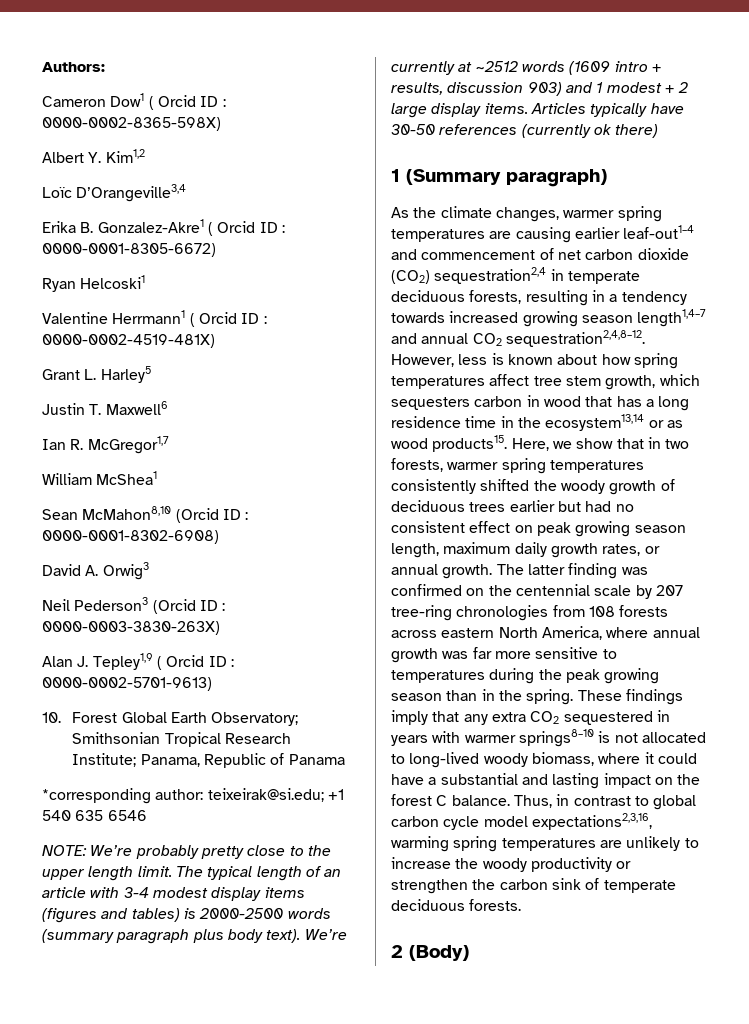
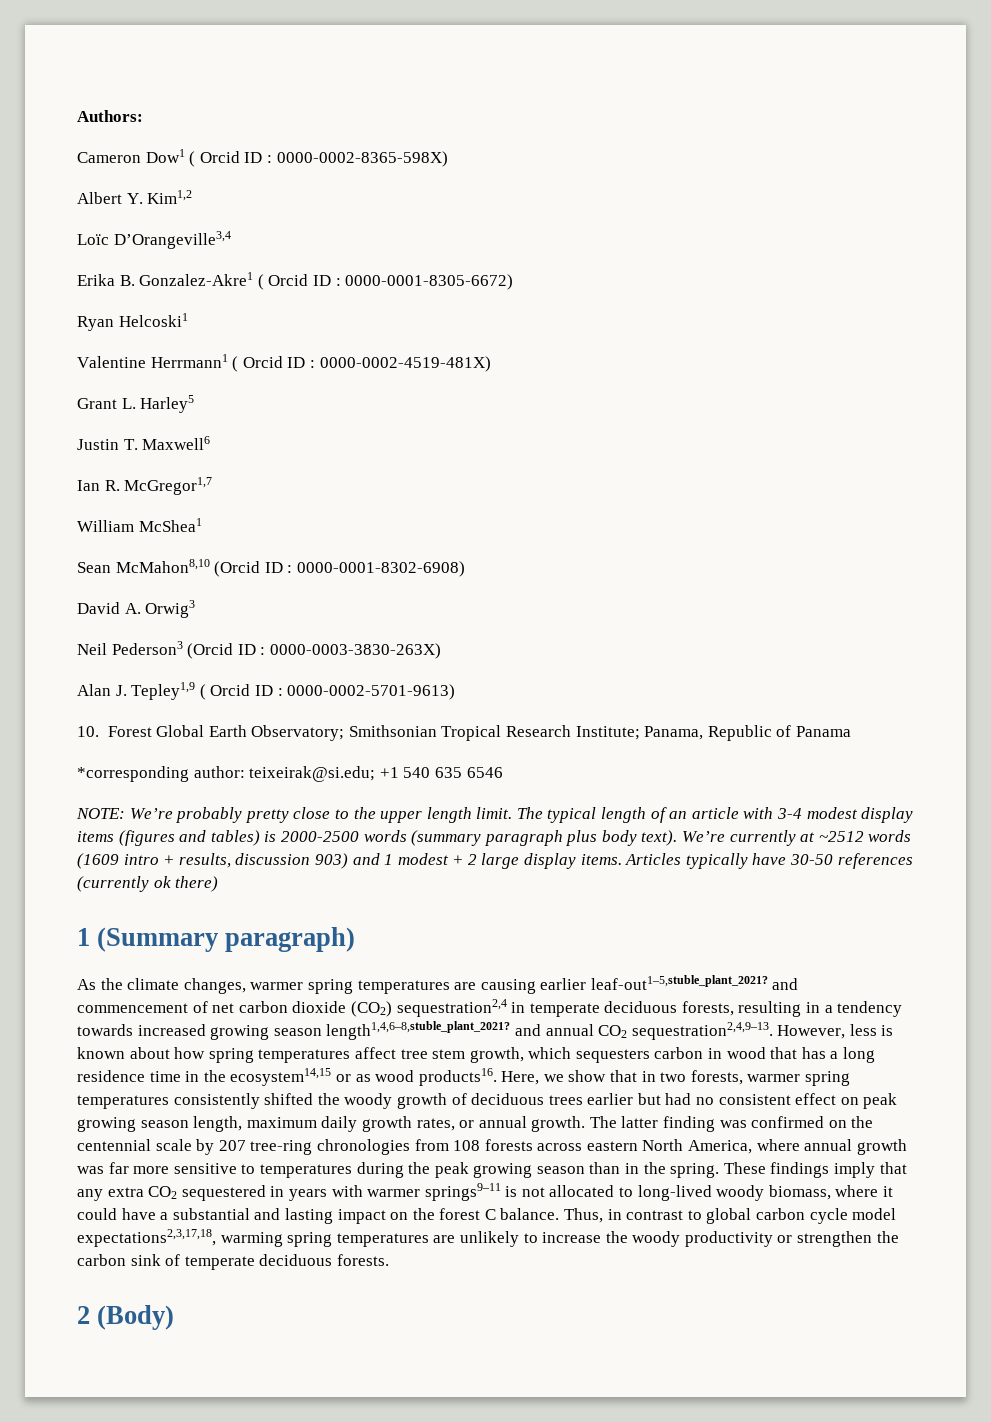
[623,225,695,239] leaf-out1–4 -> [590,975,768,990] leaf-out1–5,stuble_plant_2021?
[637,309,707,327] length1,4–7 -> [326,1021,511,1040] length1,4,6–8,stuble_plant_2021?
[505,330,645,347] sequestration2,4,8–12. -> [631,1022,773,1040] sequestration2,4,9–13.
[545,414,645,431] ecosystem13,14 -> [230,1068,332,1086] ecosystem14,15
[432,435,508,452] products15. -> [418,1068,497,1086] products16.
[518,729,594,747] springs8–10 -> [424,1183,501,1201] springs9–11
[531,813,652,830] expectations2,3,16, -> [77,1229,216,1247] expectations2,3,17,18,

